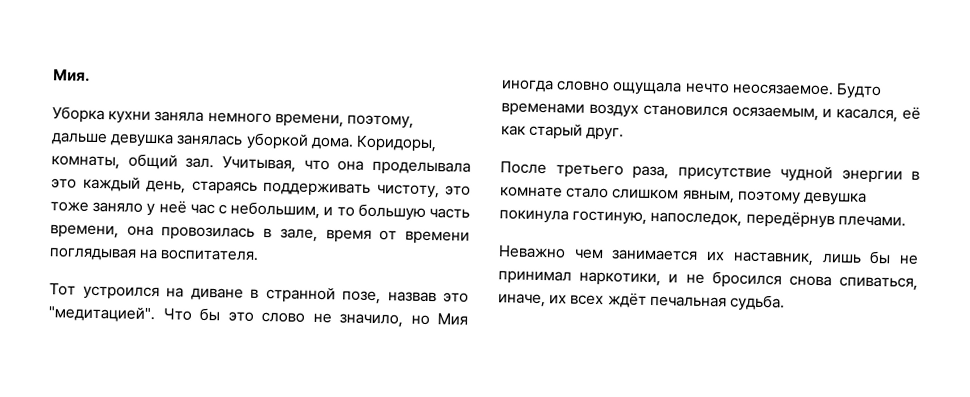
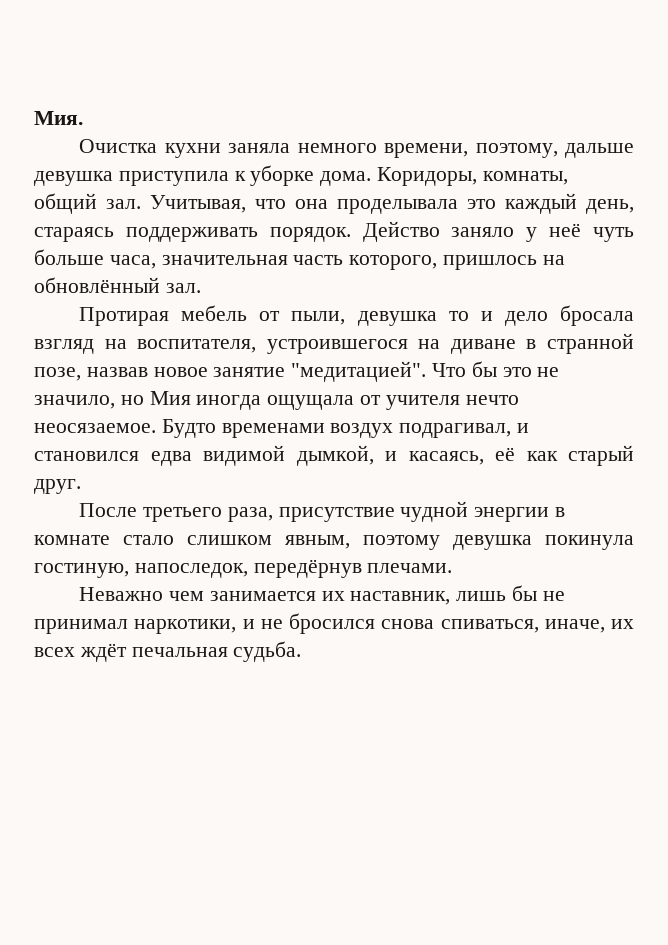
[52,106,105,124] Уборка -> [79,139,158,153] Очистка
[176,132,309,150] занялась уборкой -> [118,165,315,186] приступила к уборке
[376,184,471,199] [50,200,470,221] [50,224,471,245] [49,247,260,261] [49,283,160,301] чистоту, это тоже заняло у неё час с небольшим, и то большую часть времени, она провозилась в зале, время от времени поглядывая на воспитателя. // Тот устроился -> [269,221,634,242] [34,249,565,270] [34,277,201,293] [79,305,635,326] [34,339,408,354] порядок. Действо заняло у неё чуть больше часа, значительная часть которого, пришлось на обновлённый зал. // Протирая мебель от пыли, девушка то и дело бросала взгляд на воспитателя, устроившегося
[443,292,469,303] это -> [153,367,286,377] новое занятие
[261,312,305,323] слово -> (532, 372) none
[556,80,683,96] словно ощущала -> [267,395,460,410] ощущала от учителя
[642,104,899,123] становился осязаемым, и касался, -> [399,423,530,438] [34,445,484,466] подрагивал, и становился едва видимой дымкой, и касаясь,

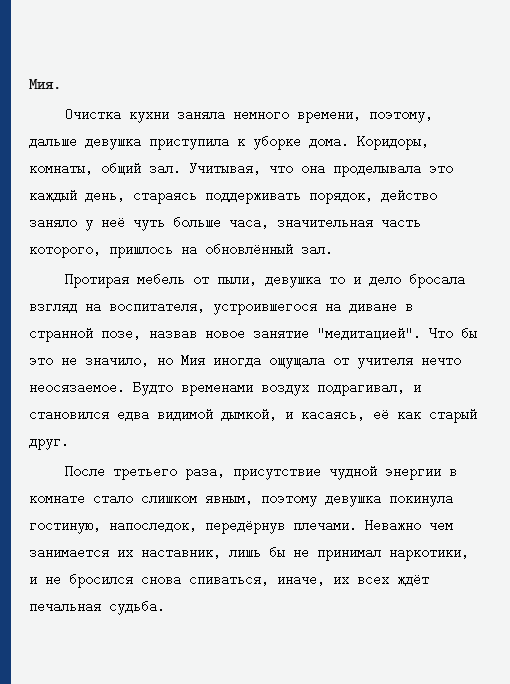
[269,221,440,242] порядок. Действо -> [309,187,437,204] порядок, действо
(453, 568) // -> (357, 525) none

